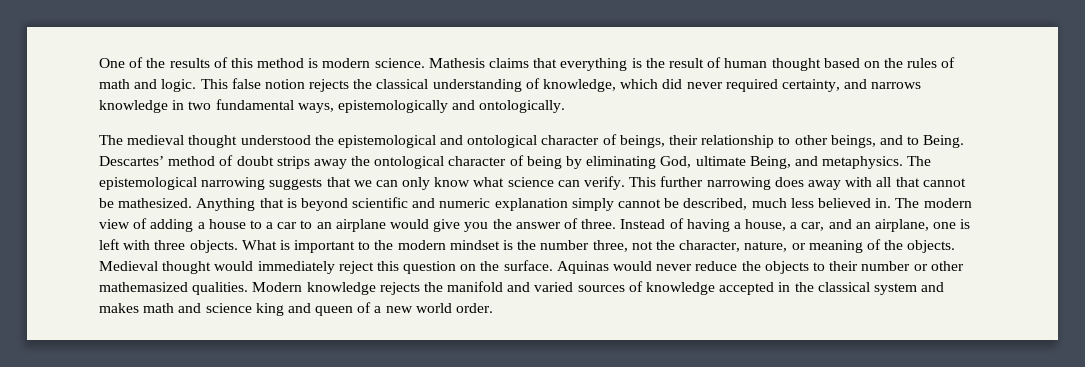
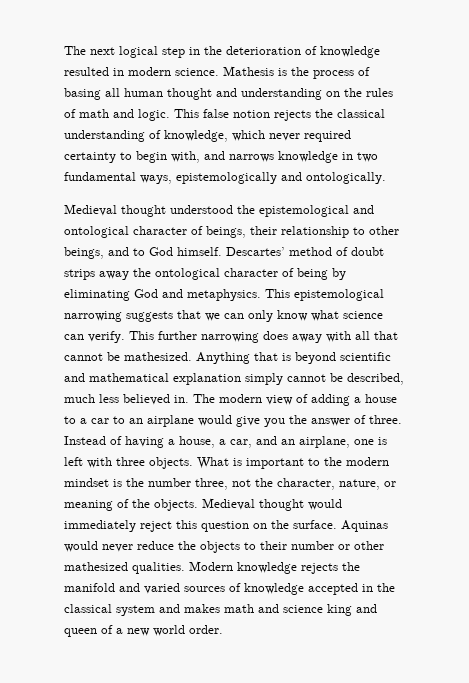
[99,57,860,71] One of the results of this method is modern science. Mathesis claims that everything is the result of human thought based -> [64,46,380,58] [64,66,370,79] [64,88,322,100] The next logical step in the deterioration of knowledge resulted in modern science. Mathesis is the process of basing all human thought and understanding
[662,79,683,89] did -> (265, 135) none
[781,79,840,92] certainty, -> [64,151,200,163] certainty to begin with,
[99,135,185,145] The medieval -> [64,204,117,216] Medieval
[923,135,965,148] Being. -> [149,247,222,256] God himself.
[660,156,791,169] God, ultimate Being, -> [134,289,158,298] God
[907,156,932,166] The -> [265,289,290,298] This
[439,198,491,208] numeric -> [89,373,169,382] mathematical
[99,282,188,292] mathemasized -> [64,562,128,571] mathesized

